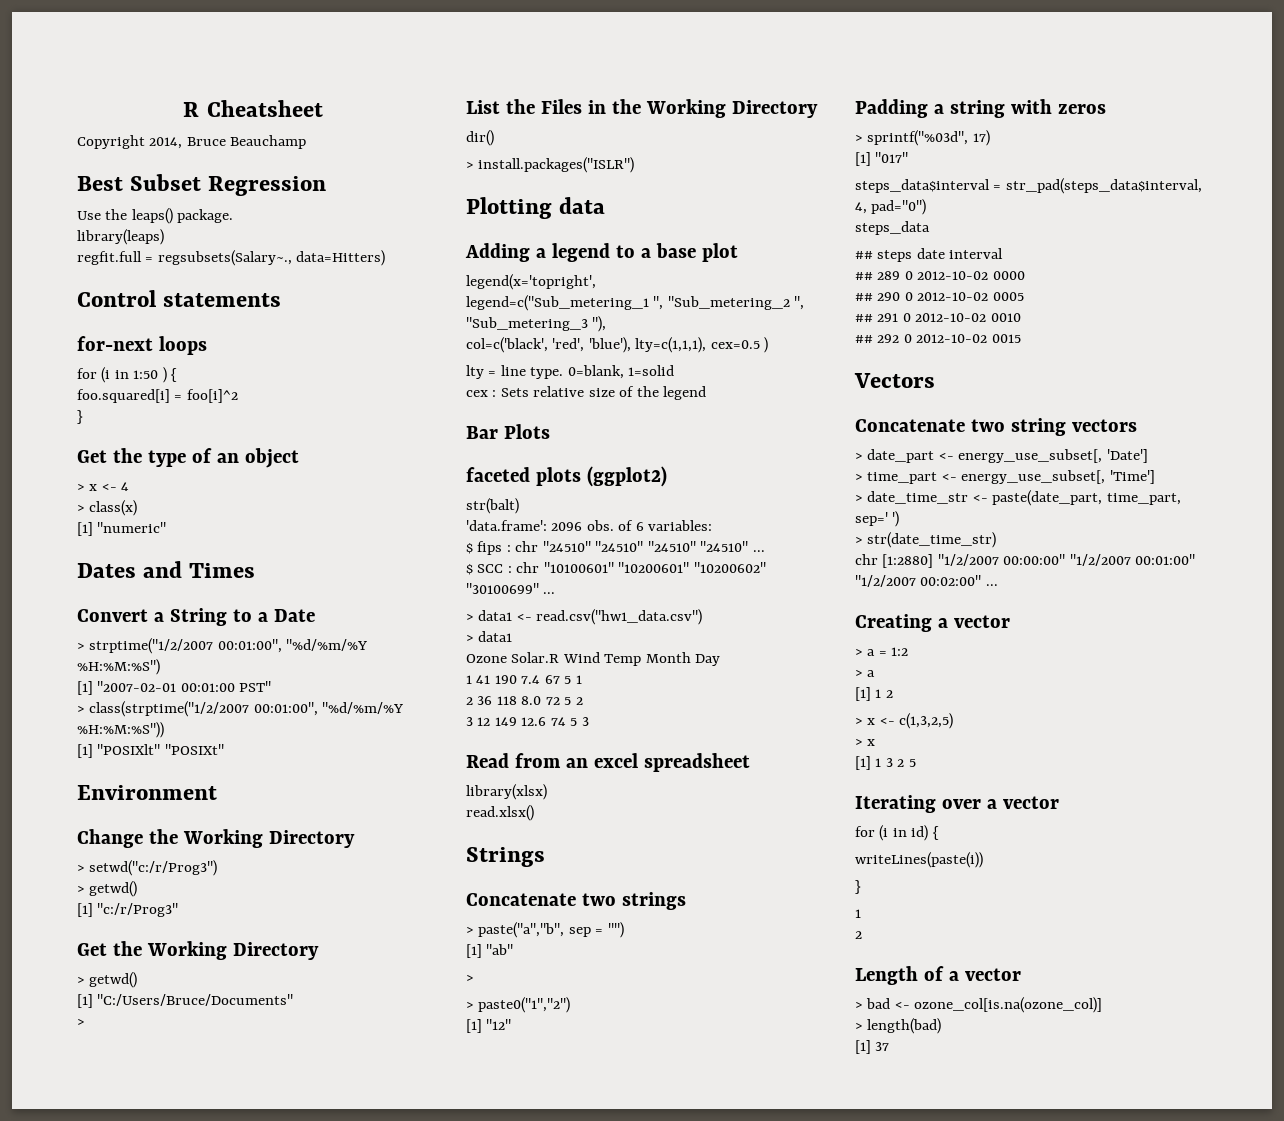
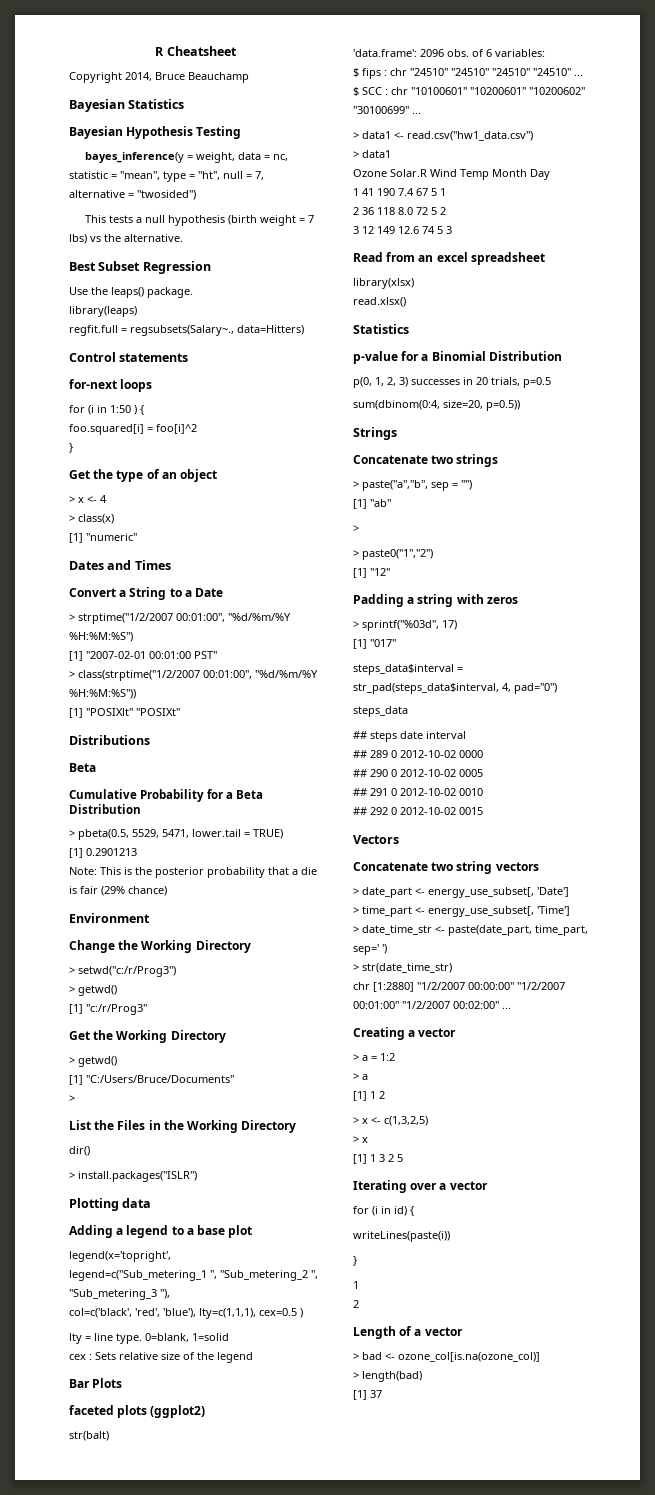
(307, 142) none -> [69,99,185,112] [69,126,242,139] [84,152,288,163] [69,171,264,182] [69,190,196,200] [84,215,314,226] [69,234,183,244] // Bayesian Statistics // Bayesian Hypothesis Testing // bayes_inference(y = weight, data = nc, statistic = "mean", type = "ht", null = 7, alternative = "twosided") // This tests a null hypothesis (birth weight = 7 lbs) vs the alternative.
(224, 749) none -> [69,735,150,745] [69,763,96,772] [69,789,264,802] [69,804,141,814] [69,829,283,840] [69,848,137,858] [69,867,317,878] [69,886,167,896] // Distributions // Beta // Cumulative Probability for a Beta Distribution // > pbeta(0.5, 5529, 5471, lower.tail = TRUE) // [1] 0.2901213 // Note: This is the posterior probability that a die is fair (29% chance)
(534, 813) none -> [353,324,409,334] [353,351,562,364] [353,377,551,388] [353,400,520,411] // Statistics // p-value for a Binomial Distribution // p(0, 1, 2, 3) successes in 20 trials, p=0.5 // sum(dbinom(0:4, size=20, p=0.5))

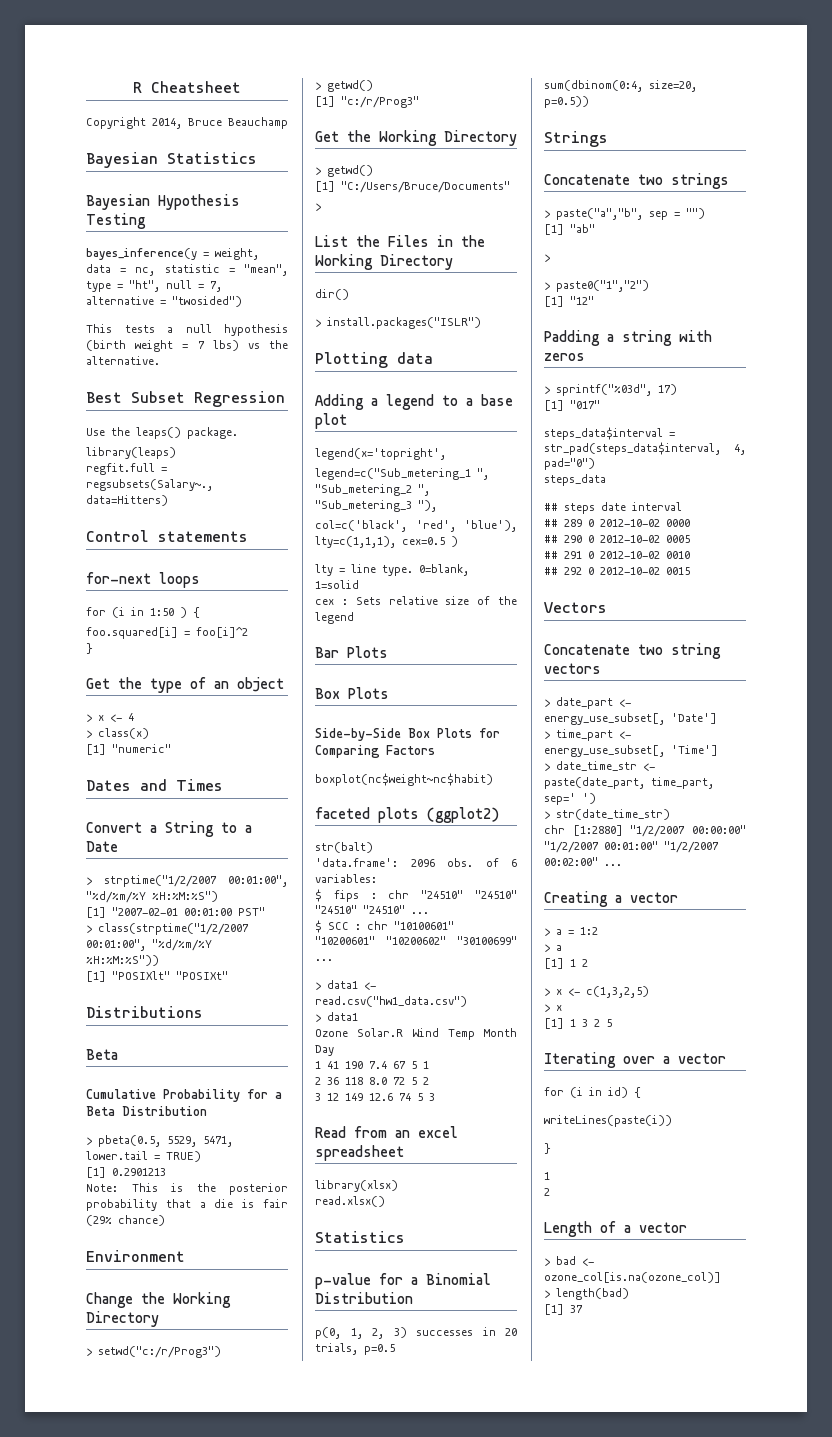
(123, 1383) none -> [315,687,389,699] [315,728,500,741] [315,745,435,758] [315,773,493,786] // Box Plots // Side-by-Side Box Plots for Comparing Factors // boxplot(nc$weight~nc$habit)

